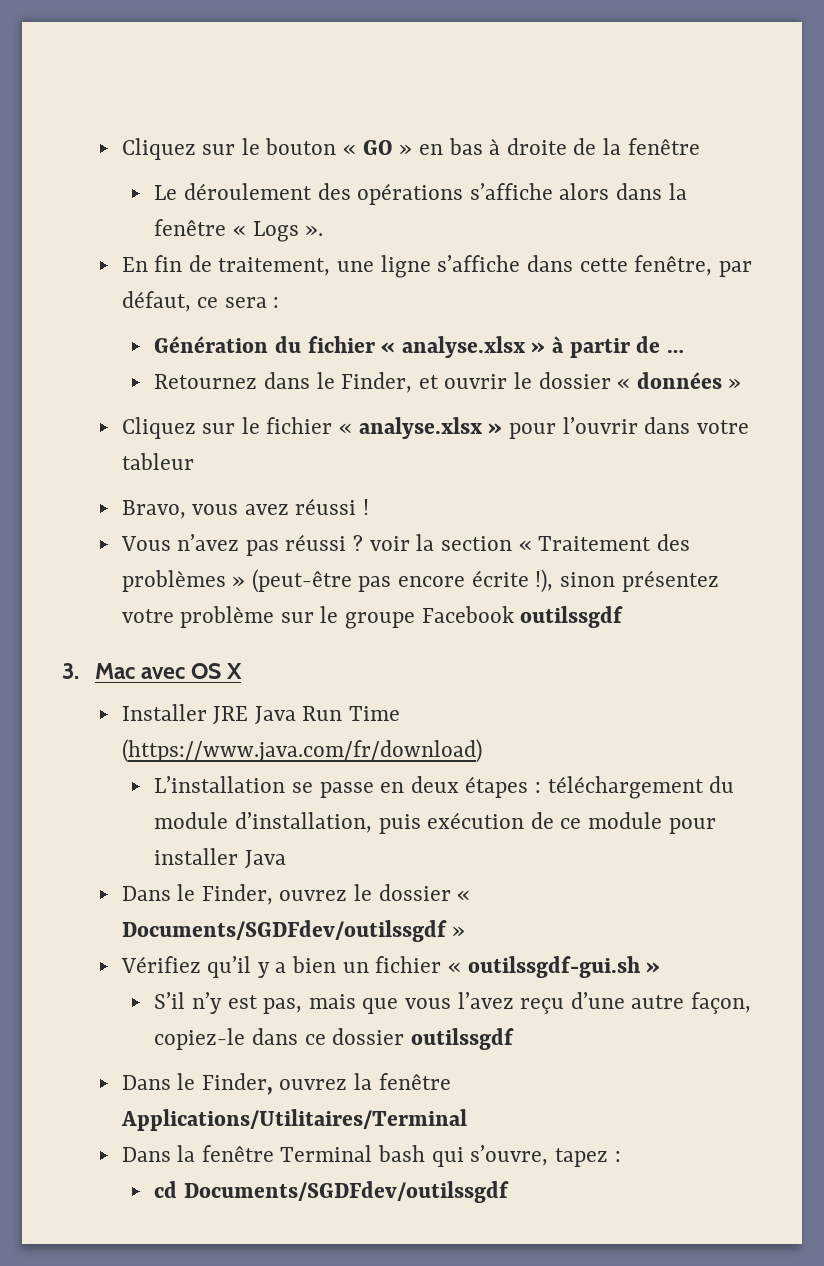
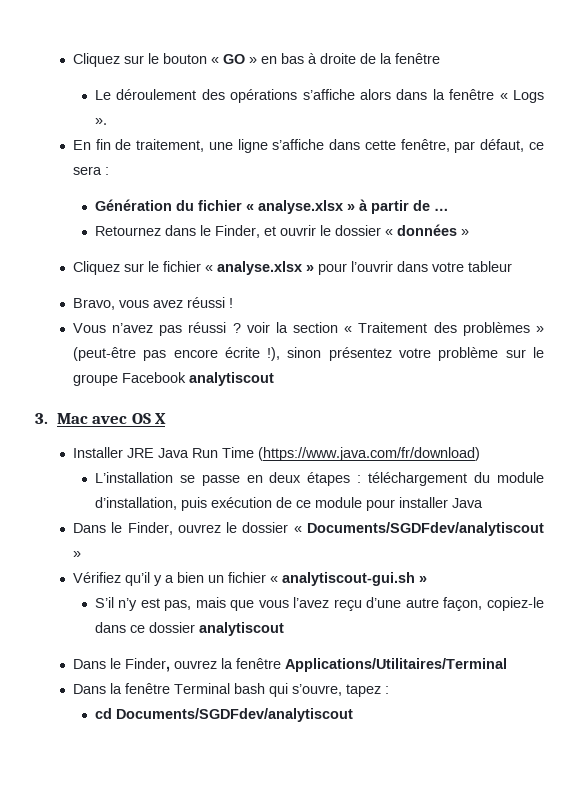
[520,606,624,628] outilssgdf -> [188,372,274,386] analytiscout
[121,920,447,942] Documents/SGDFdev/outilssgdf -> [307,522,544,536] Documents/SGDFdev/analytiscout
[467,956,640,978] outilssgdf-gui.sh -> [281,572,415,586] analytiscout-gui.sh
[410,1028,514,1050] outilssgdf -> [198,622,284,636] analytiscout
[183,1181,509,1203] Documents/SGDFdev/outilssgdf -> [115,708,353,722] Documents/SGDFdev/analytiscout

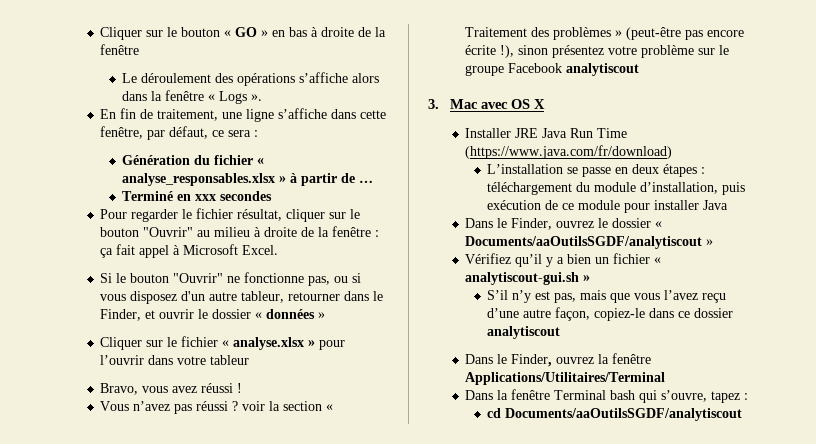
[72,53,120,67] Cliquez -> [100,27,143,40] Cliquer
[257,200,343,214] analyse.xlsx -> [122,173,276,186] analyse_responsables.xlsx
[94,226,161,236] Retournez -> [122,191,273,201] [100,208,361,222] [100,226,380,237] [100,244,279,258] [100,272,362,286] [100,291,341,304] Terminé en xxx secondes // Pour regarder le fichier résultat, cliquer sur le bouton "Ouvrir" au milieu à droite de la fenêtre : ça fait appel à Microsoft Excel. // Si le bouton "Ouvrir" ne fonctionne pas, ou si vous disposez d'un autre tableur, retourner
[72,261,120,275] Cliquez -> [100,337,143,350] Cliquer
[307,522,544,536] Documents/SGDFdev/analytiscout -> [465,236,703,249] Documents/aaOutilsSGDF/analytiscout
[115,708,353,722] Documents/SGDFdev/analytiscout -> [505,408,743,421] Documents/aaOutilsSGDF/analytiscout

